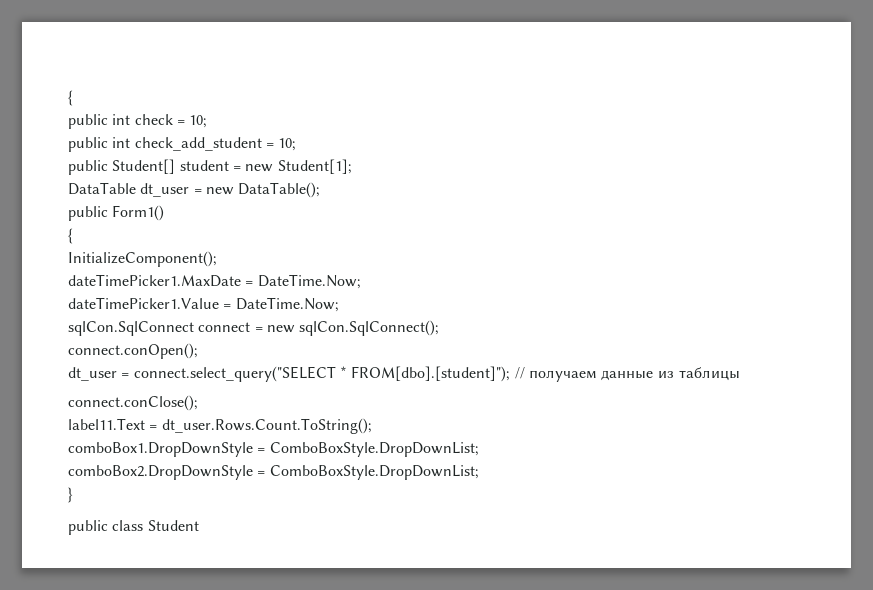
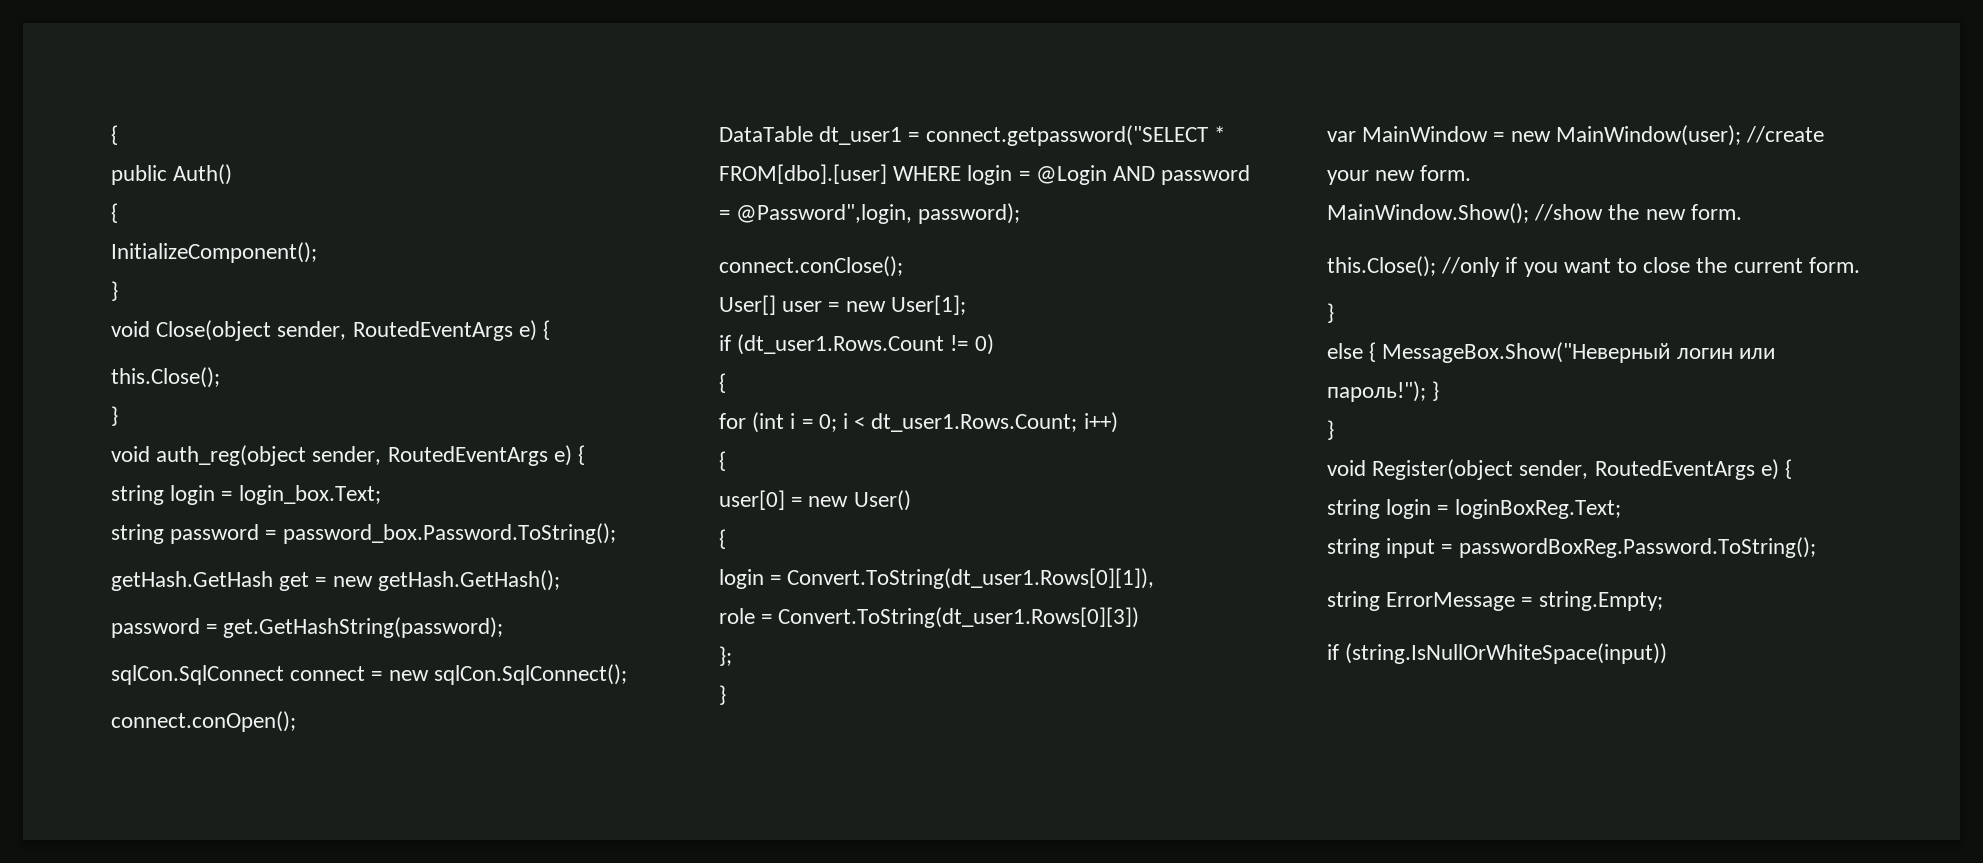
[112,114,208,128] [68,137,297,152] [68,159,352,175] [68,182,321,198] [68,205,165,221] [68,228,73,244] [68,251,217,267] [68,274,361,289] [68,297,339,312] int check = 10; // public int check_add_student = 10; // public Student[] student = new Student[1]; // DataTable dt_user = new DataTable(); // public Form1() // { // InitializeComponent(); // dateTimePicker1.MaxDate = DateTime.Now; // dateTimePicker1.Value = DateTime.Now; -> [173,164,233,185] [111,203,118,223] [111,242,317,263] [111,281,118,301] [111,320,551,341] [111,367,220,388] [111,406,118,426] [111,445,586,466] [111,485,381,505] [111,523,616,544] [111,570,560,591] [111,617,504,638] Auth() // { // InitializeComponent(); // } // void Close(object sender, RoutedEventArgs e) { // this.Close(); // } // void auth_reg(object sender, RoutedEventArgs e) { // string login = login_box.Text; // string password = password_box.Password.ToString(); // getHash.GetHash get = new getHash.GetHash(); // password = get.GetHashString(password);
[68,366,740,382] [68,395,198,411] [68,418,372,434] [68,442,479,457] [68,465,479,480] [68,487,73,503] [68,520,199,535] dt_user = connect.select_query("SELECT * FROM[dbo].[student]"); // получаем данные из таблицы // connect.conClose(); // label11.Text = dt_user.Rows.Count.ToString(); // comboBox1.DropDownStyle = ComboBoxStyle.DropDownList; // comboBox2.DropDownStyle = ComboBoxStyle.DropDownList; // } // public class Student -> [719,125,1225,146] [719,164,1251,185] [719,203,1021,224] [719,256,903,277] [719,295,966,315] [719,334,994,355] [719,373,726,393] [719,412,1118,433] [719,451,726,471] [719,490,911,511] [719,529,726,549] [719,568,1155,589] [719,607,1140,628] [719,646,732,666] [719,685,726,705] [1327,125,1825,146] [1327,165,1472,185] [1327,203,1742,224] [1327,256,1860,277] [1327,303,1334,323] [1327,342,1775,363] [1327,381,1440,402] [1327,420,1334,440] [1327,459,1793,480] [1327,499,1621,519] [1327,537,1816,558] [1327,591,1663,611] [1327,643,1668,664] DataTable dt_user1 = connect.getpassword("SELECT * FROM[dbo].[user] WHERE login = @Login AND password = @Password",login, password); // connect.conClose(); // User[] user = new User[1]; // if (dt_user1.Rows.Count != 0) // { // for (int i = 0; i < dt_user1.Rows.Count; i++) // { // user[0] = new User() // { // login = Convert.ToString(dt_user1.Rows[0][1]), // role = Convert.ToString(dt_user1.Rows[0][3]) // }; // } // var MainWindow = new MainWindow(user); //create your new form. // MainWindow.Show(); //show the new form. // this.Close(); //only if you want to close the current form. // } // else { MessageBox.Show("Неверный логин или пароль!"); } // } // void Register(object sender, RoutedEventArgs e) { // string login = loginBoxReg.Text; // string input = passwordBoxReg.Password.ToString(); // string ErrorMessage = string.Empty; // if (string.IsNullOrWhiteSpace(input))

